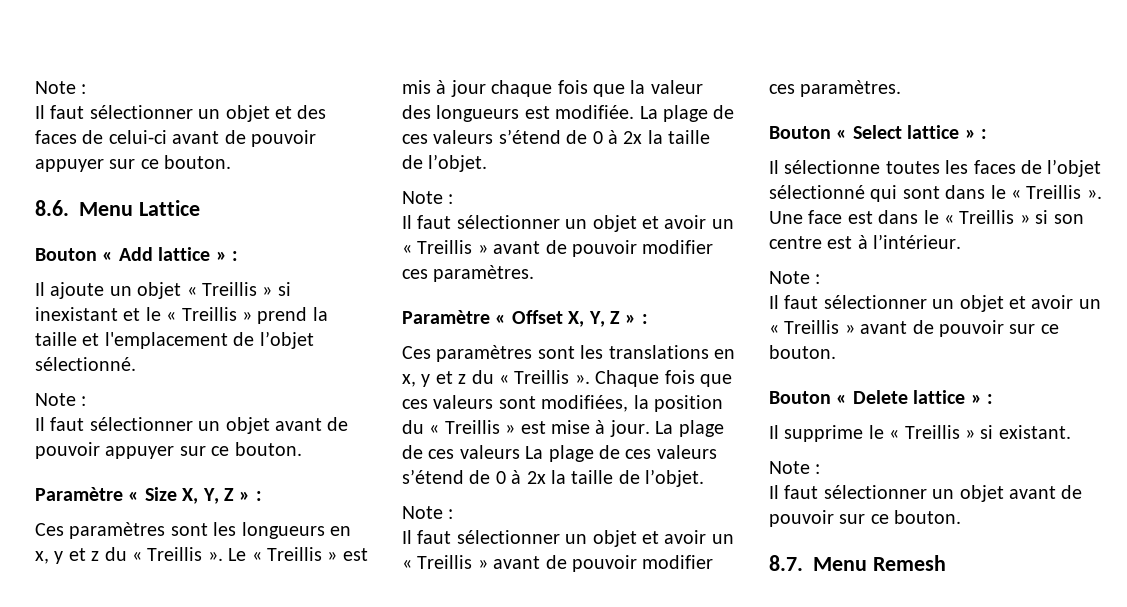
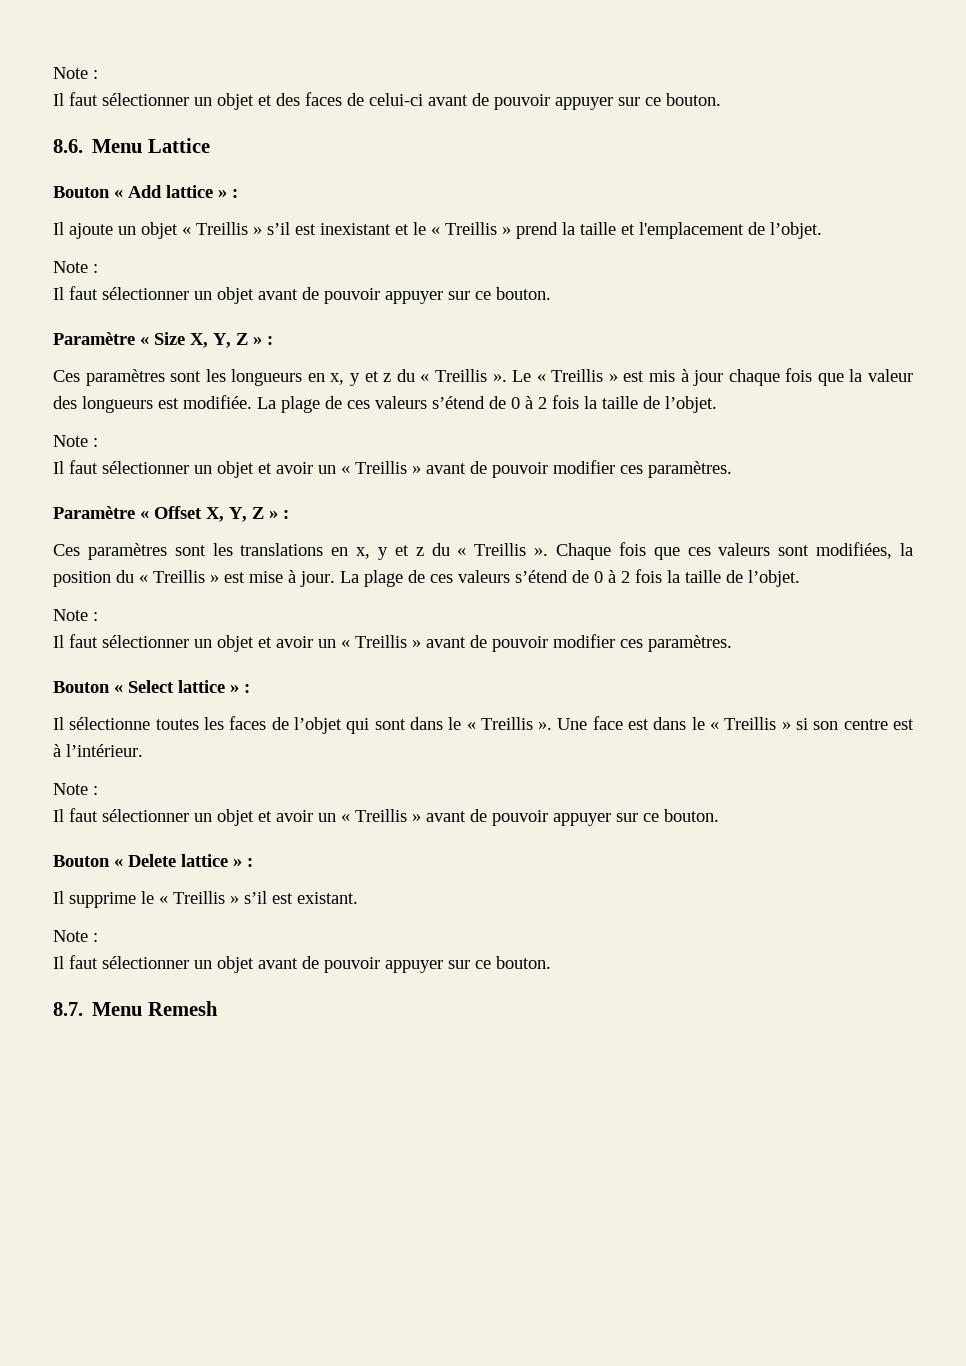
[277,282,291,296] si -> [267,222,316,235] s’il est
[259,331,314,349] [35,357,136,371] l’objet sélectionné. -> [770,222,822,239] l’objet.
[623,131,643,144] 2x -> [538,395,579,409] 2 fois
[525,445,717,462] [402,469,546,484] La plage de ces valeurs s’étend de 0 à 2x -> [515,569,662,583] s’étend de 0 à 2 fois
[769,185,865,199] sélectionné -> (342, 725) none
(1004, 328) none -> [553,813,611,826] appuyer
[980,425,994,439] si -> [244,891,293,904] s’il est
(834, 518) none -> [385,960,443,973] appuyer

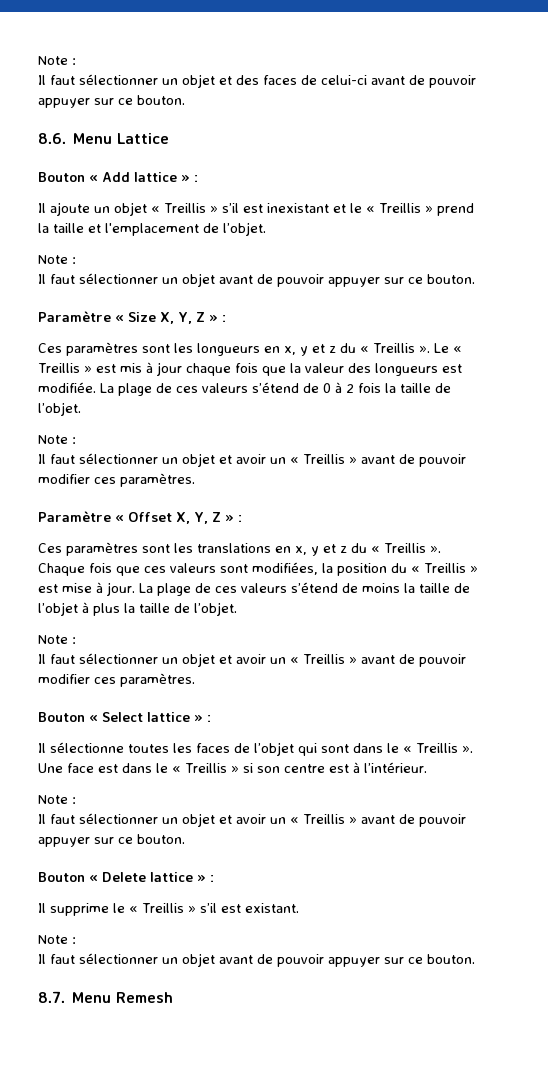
[594,569,662,583] 0 à 2 fois -> [362,583,470,593] [38,602,120,616] moins la taille de l’objet à plus

